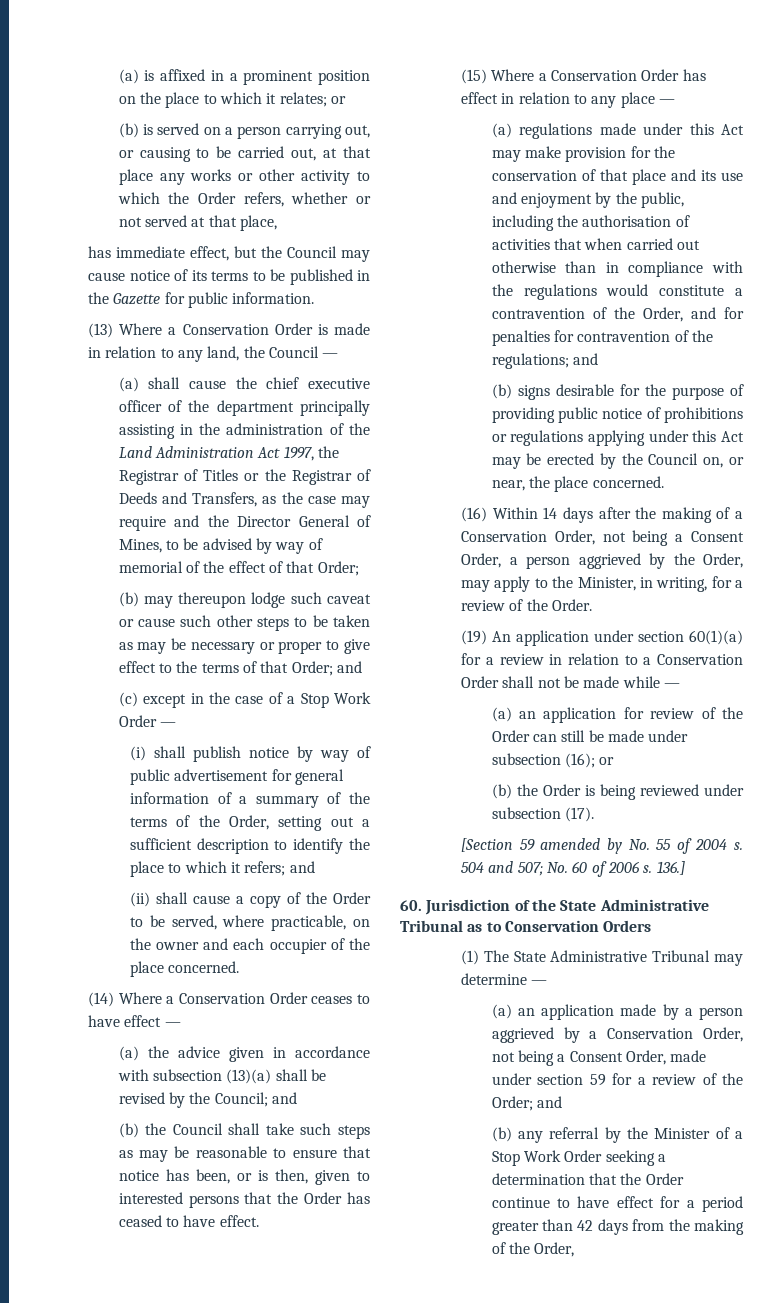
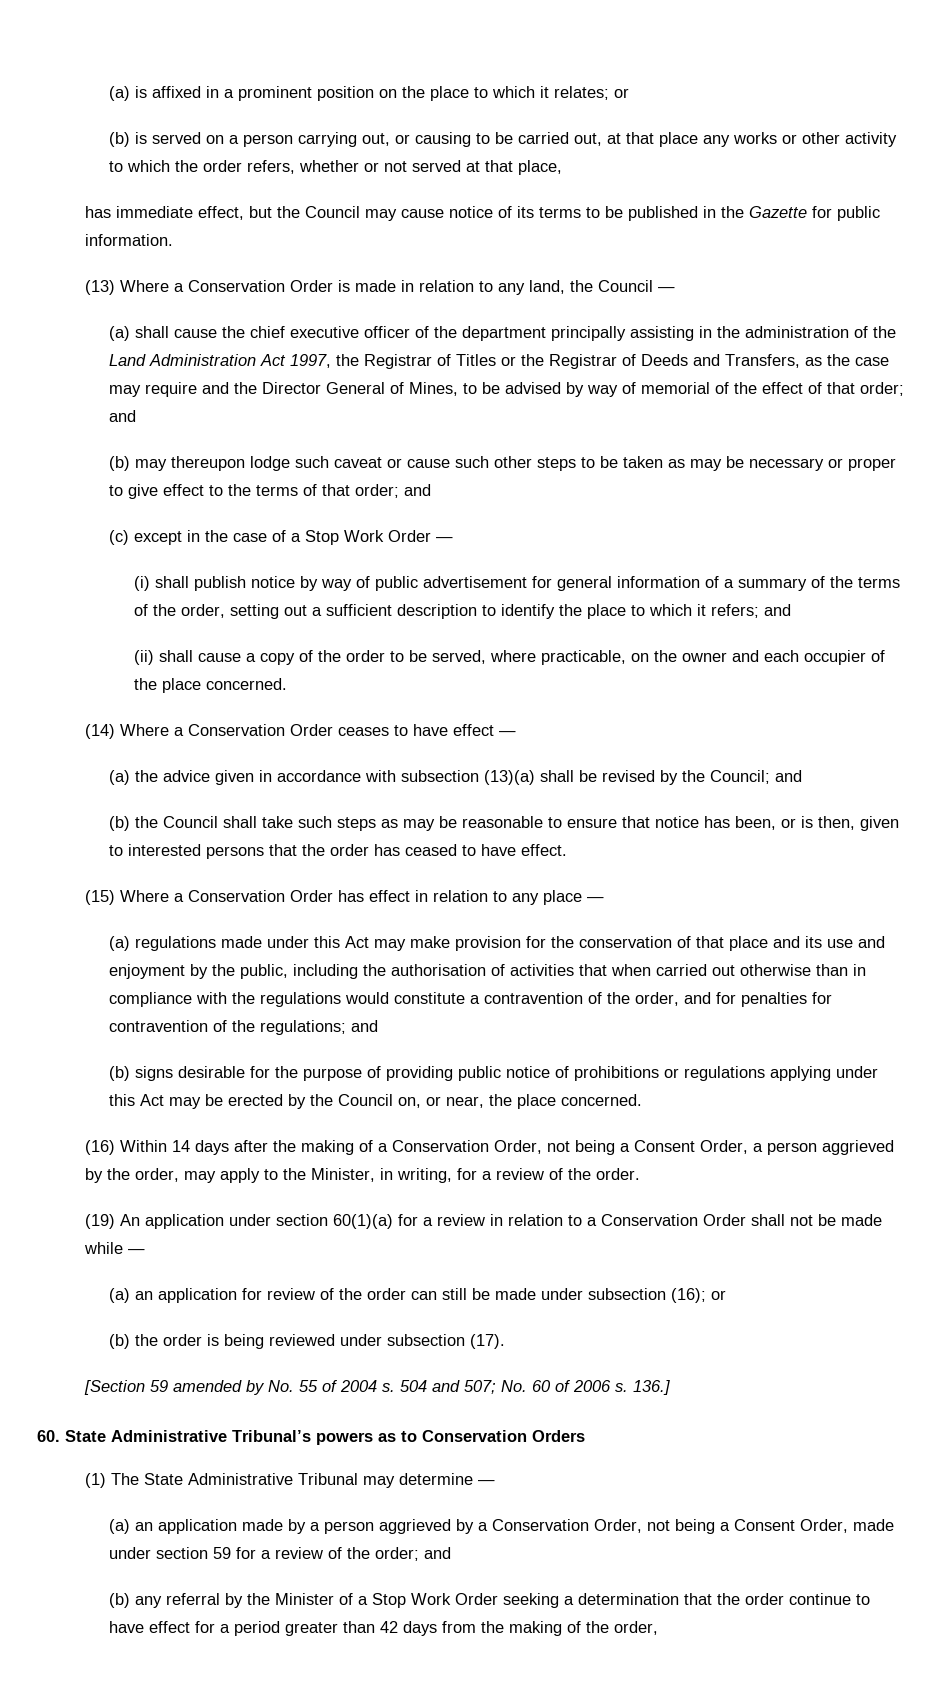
[198,192,237,204] Order -> [203,160,243,172] order
[317,561,359,576] Order; -> [860,382,905,396] [109,410,137,422] order; and
[291,661,333,676] Order; -> [355,484,400,498] order;
[228,815,269,830] Order, -> [180,604,225,618] order,
[333,892,371,904] Order -> [345,650,385,662] order
[304,1192,343,1204] Order -> [330,844,370,856] order
[642,307,683,322] Order, -> [635,992,680,1006] order,
[703,553,743,568] Order, -> [135,1168,180,1182] order,
[552,599,593,611] Order. -> [596,1168,641,1180] order.
[491,730,530,742] Order -> [367,1288,407,1300] order
[542,784,581,796] Order -> [163,1334,203,1346] order
[425,899,709,915] [400,920,463,932] Jurisdiction of the State Administrative Tribunal -> [65,1430,373,1445] State Administrative Tribunal’s powers
[491,1096,533,1111] Order; -> [375,1547,420,1561] order;
[645,1173,684,1185] Order -> [745,1593,785,1605] order
[534,1242,575,1257] Order, -> [614,1621,659,1635] order,

